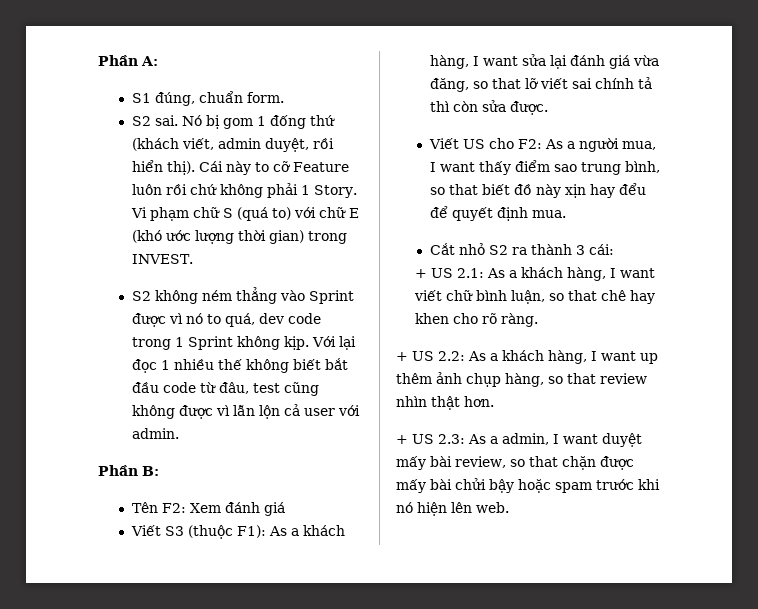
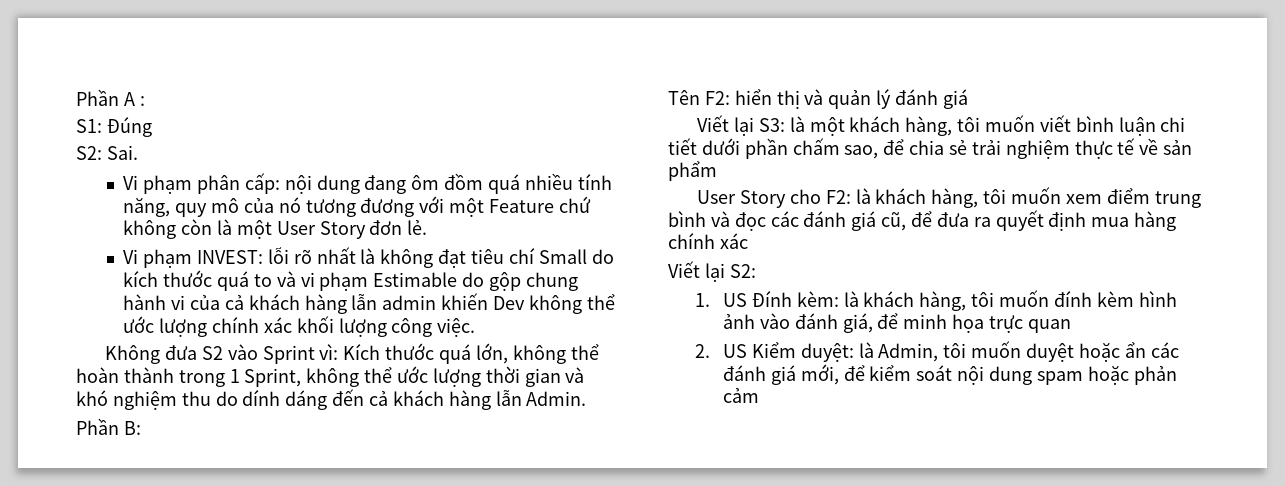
[98,55,158,66] [131,91,284,106] [131,115,335,129] [131,138,334,152] [131,160,349,175] [131,183,357,198] [130,207,359,221] [131,230,347,244] [131,254,193,264] [131,287,354,304] [131,313,321,327] [131,336,356,350] [131,358,348,373] [131,382,319,396] [131,404,360,419] [131,428,179,439] [98,465,159,476] [131,502,285,516] [130,525,345,539] [429,54,659,69] [429,77,652,92] [429,100,548,115] [428,138,656,152] [429,160,660,175] [429,183,646,198] [429,206,566,221] [429,243,614,255] [414,267,655,281] [413,290,655,304] [414,313,538,327] [396,350,658,364] [396,372,647,387] [396,396,494,410] [396,433,642,447] [396,456,634,470] [396,478,660,493] [396,502,509,516] Phần A: // S1 đúng, chuẩn form. // S2 sai. Nó bị gom 1 đống thứ (khách viết, admin duyệt, rồi hiển thị). Cái này to cỡ Feature luôn rồi chứ không phải 1 Story. Vi phạm chữ S (quá to) với chữ E (khó ước lượng thời gian) trong INVEST. // S2 không ném thẳng vào Sprint được vì nó to quá, dev code trong 1 Sprint không kịp. Với lại đọc 1 nhiều thế không biết bắt đầu code từ đâu, test cũng không được vì lẫn lộn cả user với admin. // Phần B: // Tên F2: Xem đánh giá // Viết S3 (thuộc F1): As a khách hàng, I want sửa lại đánh giá vừa đăng, so that lỡ viết sai chính tả thì còn sửa được. // Viết US cho F2: As a người mua, I want thấy điểm sao trung bình, so that biết đồ này xịn hay đểu để quyết định mua. // Cắt nhỏ S2 ra thành 3 cái: // + US 2.1: As a khách hàng, I want viết chữ bình luận, so that chê hay khen cho rõ ràng. // + US 2.2: As a khách hàng, I want up thêm ảnh chụp hàng, so that review nhìn thật hơn. // + US 2.3: As a admin, I want duyệt mấy bài review, so that chặn được mấy bài chửi bậy hoặc spam trước khi nó hiện lên web. -> [76,89,145,106] [76,117,152,137] [76,145,138,160] [123,173,612,194] [123,196,591,217] [123,219,428,239] [123,247,614,268] [123,270,578,291] [123,293,615,314] [123,316,476,337] [105,343,599,364] [76,366,585,387] [76,389,587,410] [76,418,141,435] [668,89,968,109] [697,115,1186,136] [668,138,1193,159] [668,161,717,181] [697,187,1201,208] [668,210,1177,231] [668,233,748,249] [668,261,756,282] [695,290,1177,311] [722,313,1071,333] [695,341,1179,362] [722,364,1177,385] [722,387,759,403] Phần A : // S1: Đúng // S2: Sai. // Vi phạm phân cấp: nội dung đang ôm đồm quá nhiều tính năng, quy mô của nó tương đương với một Feature chứ không còn là một User Story đơn lẻ. // Vi phạm INVEST: lỗi rõ nhất là không đạt tiêu chí Small do kích thước quá to và vi phạm Estimable do gộp chung hành vi của cả khách hàng lẫn admin khiến Dev không thể ước lượng chính xác khối lượng công việc. // Không đưa S2 vào Sprint vì: Kích thước quá lớn, không thể hoàn thành trong 1 Sprint, không thể ước lượng thời gian và khó nghiệm thu do dính dáng đến cả khách hàng lẫn Admin. // Phần B: // Tên F2: hiển thị và quản lý đánh giá // Viết lại S3: là một khách hàng, tôi muốn viết bình luận chi tiết dưới phần chấm sao, để chia sẻ trải nghiệm thực tế về sản phẩm // User Story cho F2: là khách hàng, tôi muốn xem điểm trung bình và đọc các đánh giá cũ, để đưa ra quyết định mua hàng chính xác // Viết lại S2: // 1. US Đính kèm: là khách hàng, tôi muốn đính kèm hình ảnh vào đánh giá, để minh họa trực quan // 2. US Kiểm duyệt: là Admin, tôi muốn duyệt hoặc ẩn các đánh giá mới, để kiểm soát nội dung spam hoặc phản cảm

